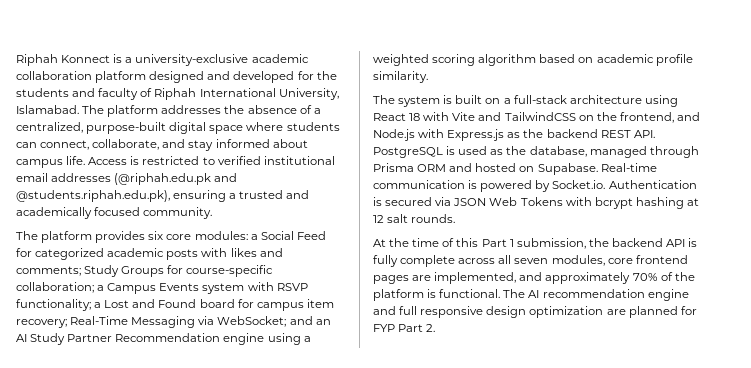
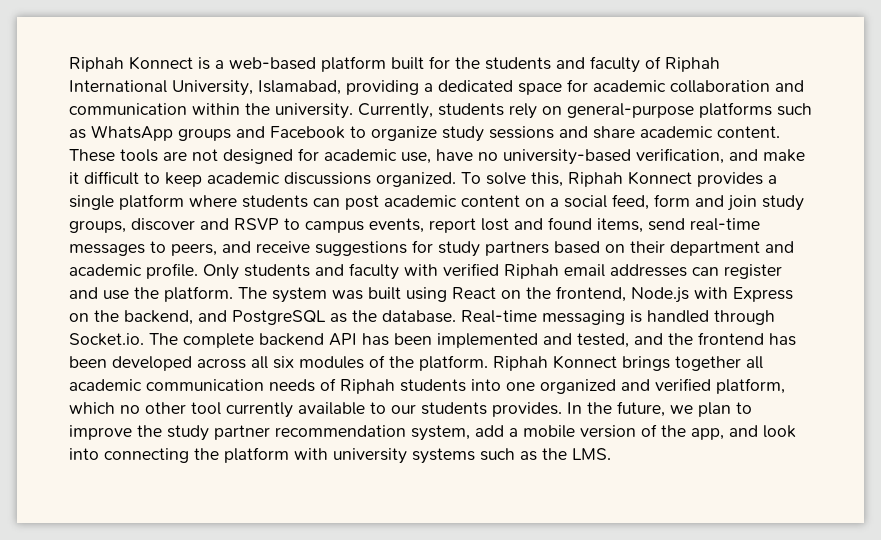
[135,54,309,66] [16,71,295,83] university-exclusive academic collaboration platform designed and developed -> [229,56,424,72] web-based platform built
[16,105,321,117] [16,122,340,134] [16,139,308,151] [16,156,335,168] [16,173,238,185] [16,190,310,202] [16,207,213,219] [16,231,326,243] [16,248,283,260] [16,265,274,277] [16,282,308,294] [16,299,334,311] [16,316,331,328] [16,333,311,345] [373,54,693,66] [373,71,428,83] [373,95,678,107] [373,112,576,121] Islamabad. The platform addresses the absence of a centralized, purpose-built digital space where students can connect, collaborate, and stay informed about campus life. Access is restricted to verified institutional email addresses (@riphah.edu.pk and @students.riphah.edu.pk), ensuring a trusted and academically focused community. // The platform provides six core modules: a Social Feed for categorized academic posts with likes and comments; Study Groups for course-specific collaboration; a Campus Events system with RSVP functionality; a Lost and Found board for campus item recovery; Real-Time Messaging via WebSocket; and an AI Study Partner Recommendation engine using a weighted scoring algorithm based on academic profile similarity. // The system is built on a full-stack architecture using React 18 with Vite and TailwindCSS -> [258,79,804,95] [69,102,812,119] [69,125,780,142] [69,148,805,165] [69,171,777,187] [69,194,804,211] [69,217,760,233] [69,240,794,257] [69,263,782,280] [69,286,496,303] Islamabad, providing a dedicated space for academic collaboration and communication within the university. Currently, students rely on general-purpose platforms such as WhatsApp groups and Facebook to organize study sessions and share academic content. These tools are not designed for academic use, have no university-based verification, and make it difficult to keep academic discussions organized. To solve this, Riphah Konnect provides a single platform where students can post academic content on a social feed, form and join study groups, discover and RSVP to campus events, report lost and found items, send real-time messages to peers, and receive suggestions for study partners based on their department and academic profile. Only students and faculty with verified Riphah email addresses can register and use the platform. The system was built using React
[676,112,700,121] and -> (626, 294) none
[447,129,655,141] [373,146,699,158] [373,163,657,175] [373,180,697,192] [373,197,699,209] [373,214,456,223] [373,238,698,249] [373,255,688,267] [373,272,695,284] [373,289,689,301] [373,306,697,318] [373,324,436,332] Express.js as the backend REST API. PostgreSQL is used as the database, managed through Prisma ORM and hosted on Supabase. Real-time communication is powered by Socket.io. Authentication is secured via JSON Web Tokens with bcrypt hashing at 12 salt rounds. // At the time of this Part 1 submission, the backend API is fully complete across all seven modules, core frontend pages are implemented, and approximately 70% of the platform is functional. The AI recommendation engine and full responsive design optimization are planned for FYP Part 2. -> [733,287,793,302] [69,310,775,325] [69,332,796,348] [69,355,763,371] [69,378,785,394] [69,401,752,418] [69,424,796,441] [69,447,611,464] Express on the backend, and PostgreSQL as the database. Real-time messaging is handled through Socket.io. The complete backend API has been implemented and tested, and the frontend has been developed across all six modules of the platform. Riphah Konnect brings together all academic communication needs of Riphah students into one organized and verified platform, which no other tool currently available to our students provides. In the future, we plan to improve the study partner recommendation system, add a mobile version of the app, and look into connecting the platform with university systems such as the LMS.

